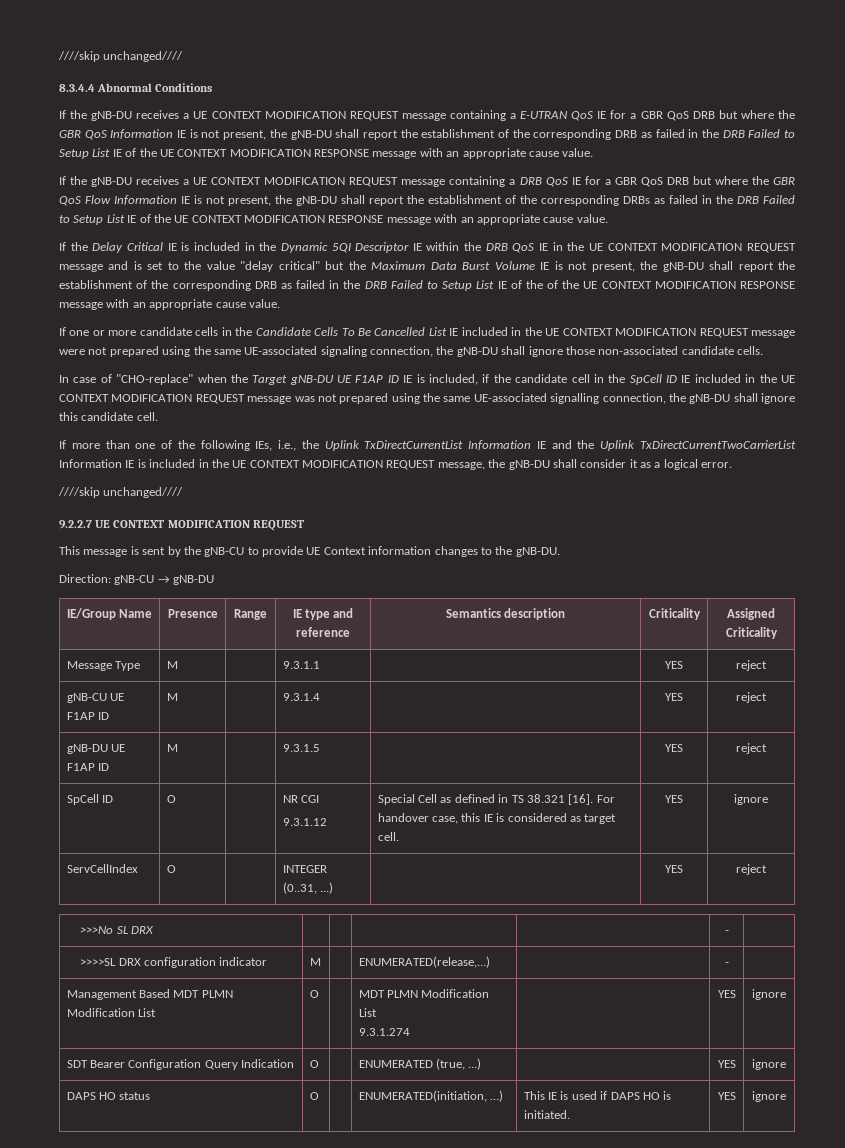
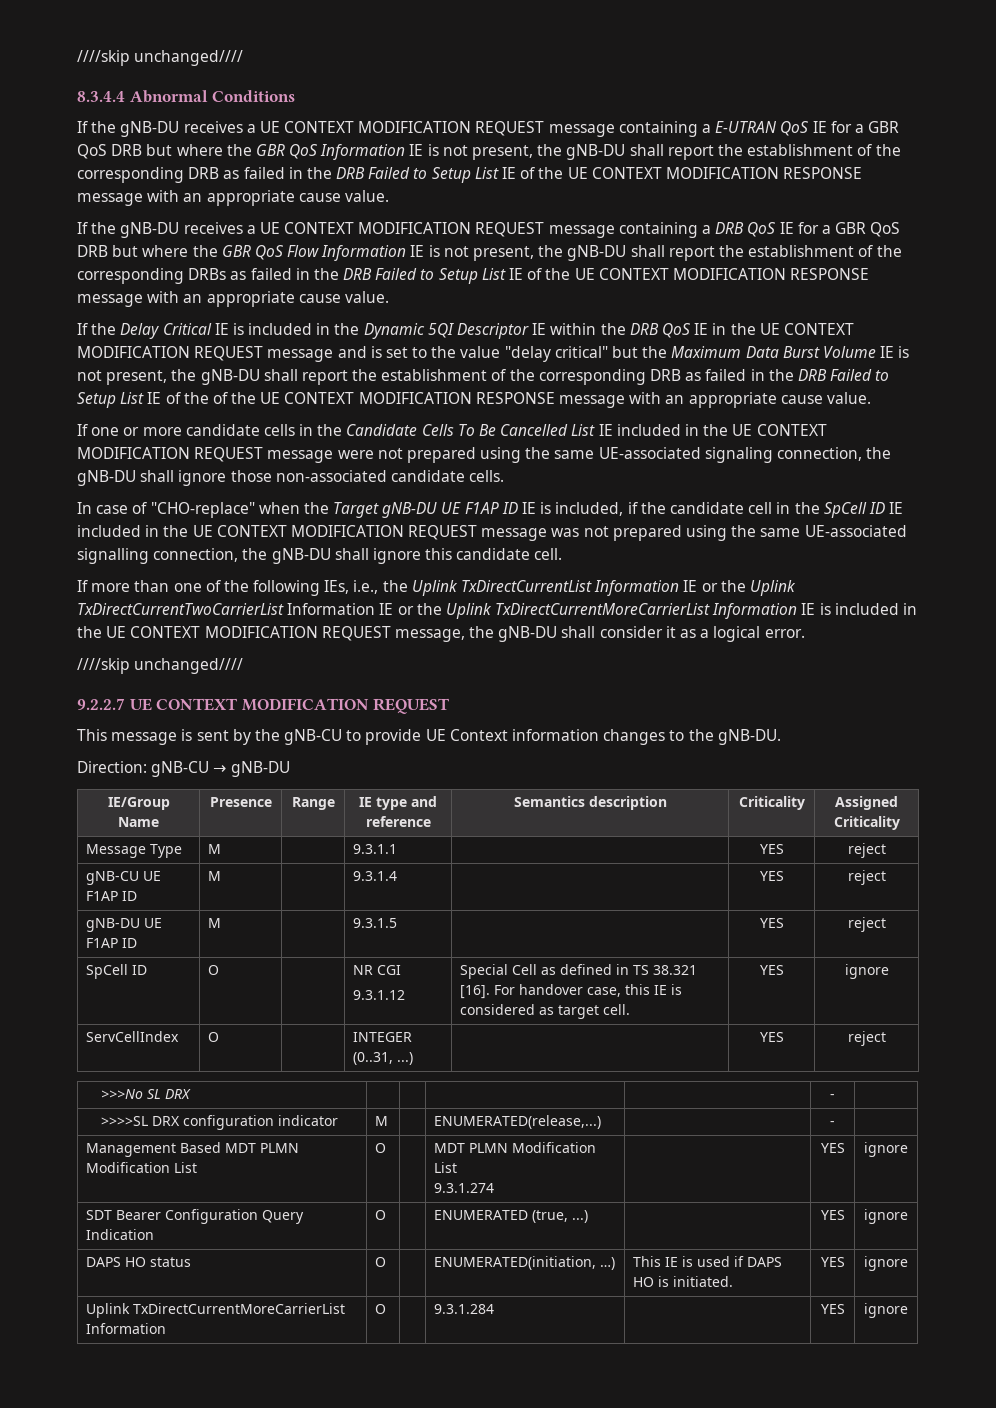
[551,440,572,449] and -> [701,583,718,592] or
(135, 464) none -> [397,603,816,619] or the Uplink TxDirectCurrentMoreCarrierList Information IE
(786, 1096) none -> [86,1303,346,1318] [86,1323,167,1334] [375,1304,387,1314] [434,1304,495,1314] [820,1304,845,1314] [864,1303,908,1318] // Uplink TxDirectCurrentMoreCarrierList Information | O | | 9.3.1.284 | | YES | ignore

